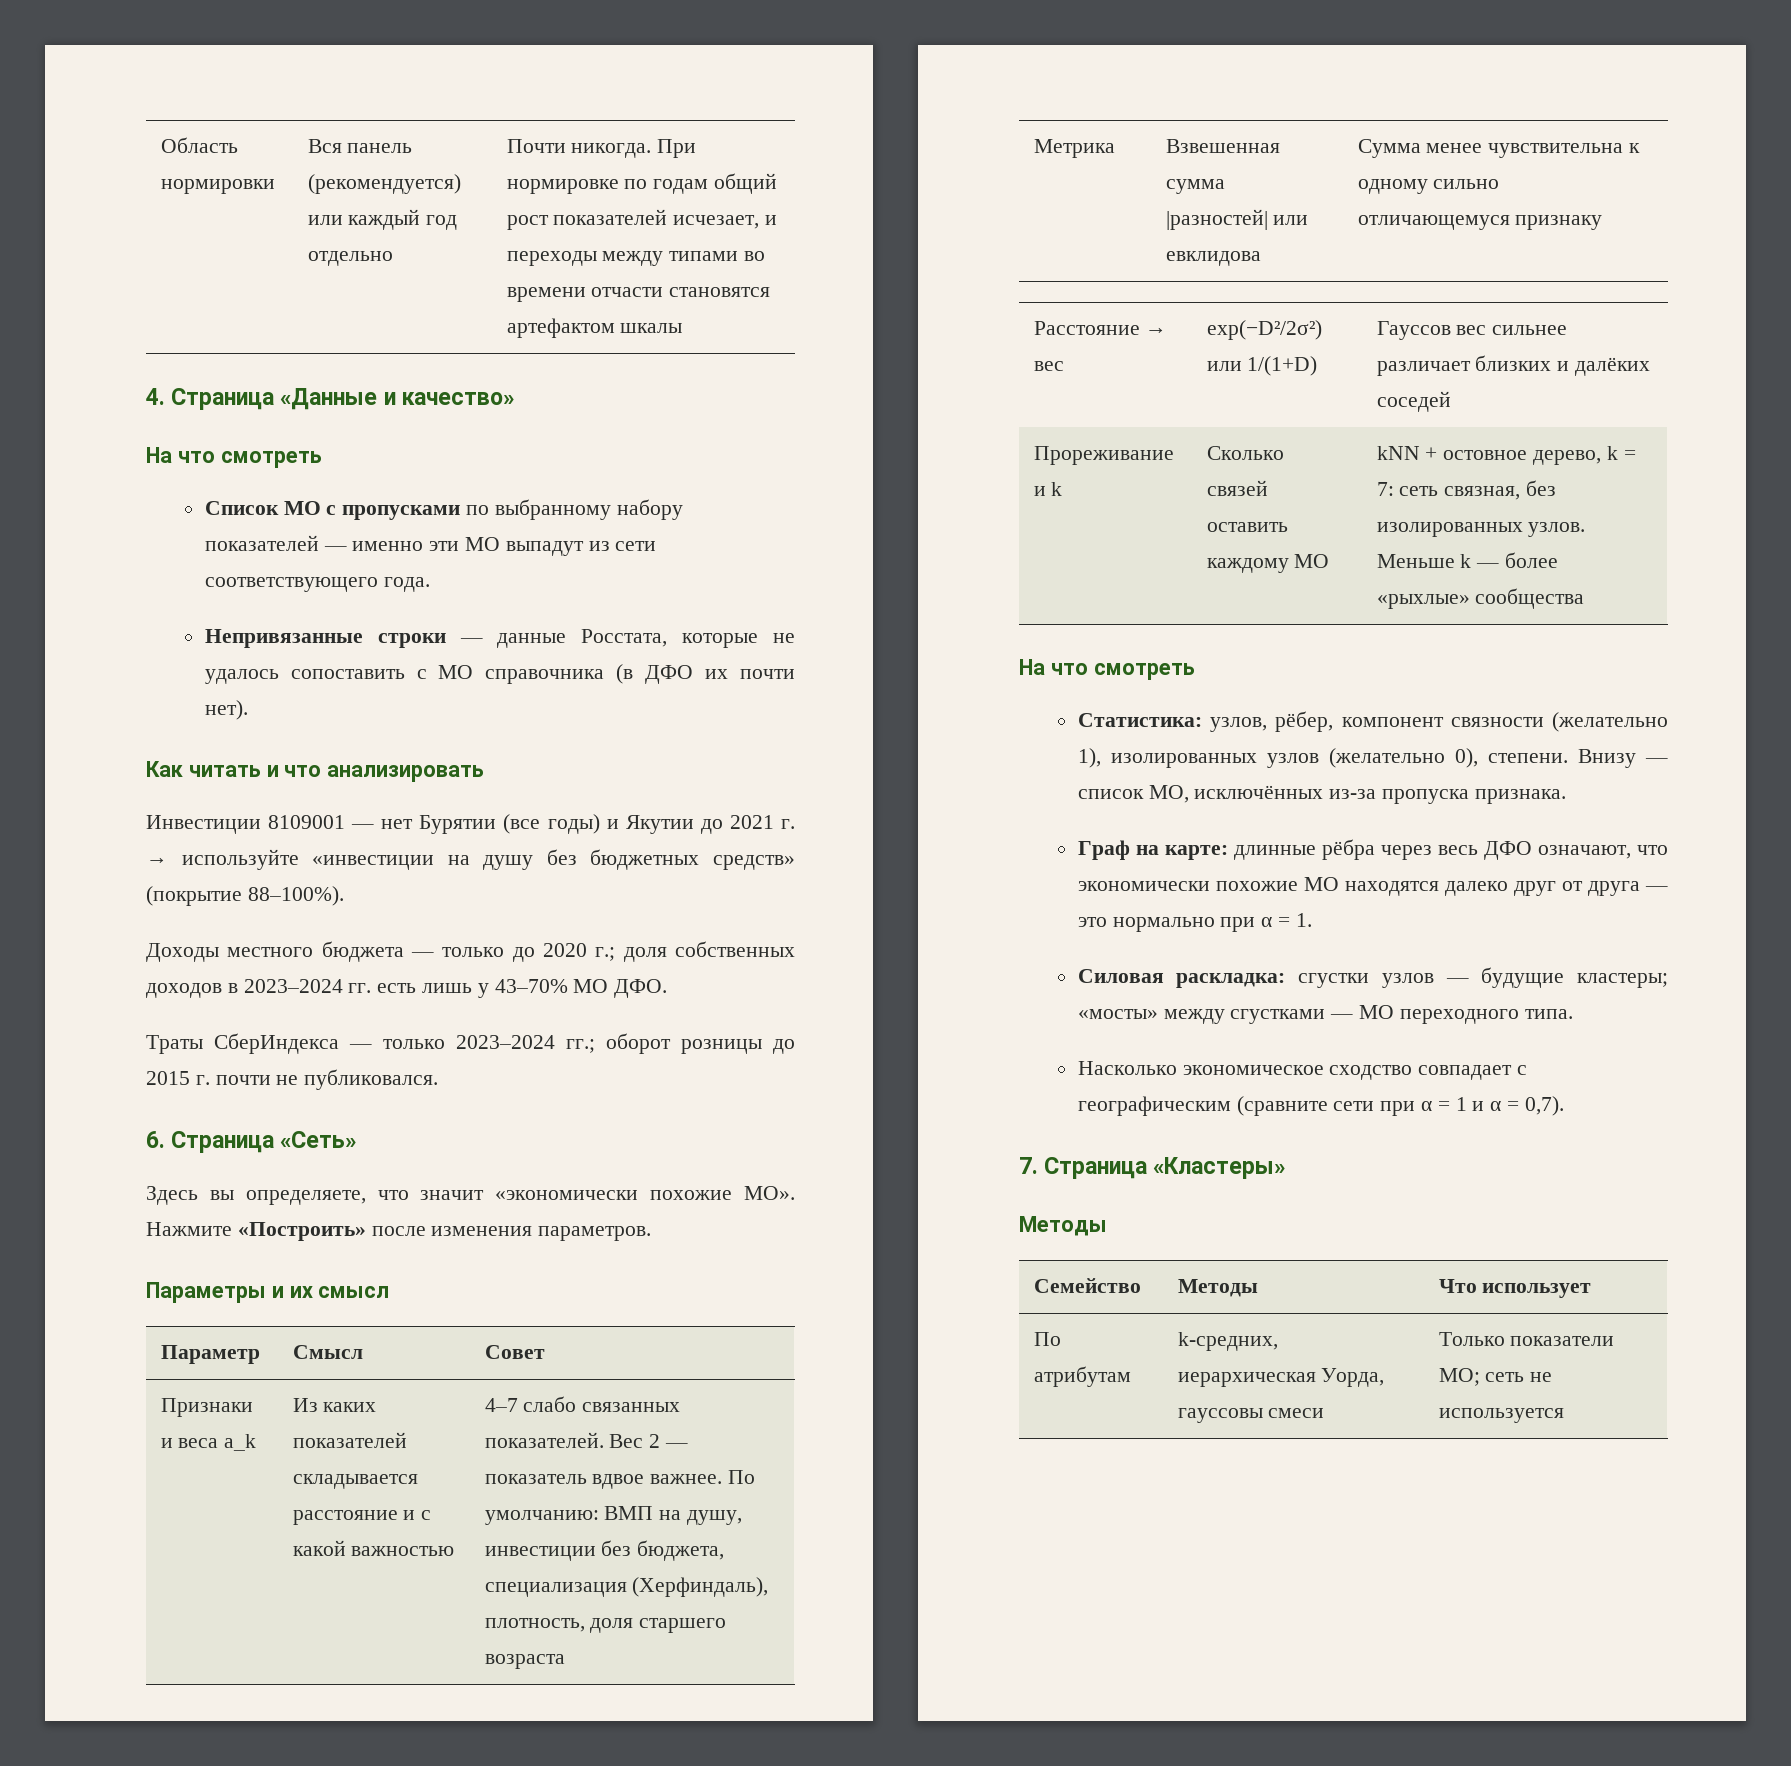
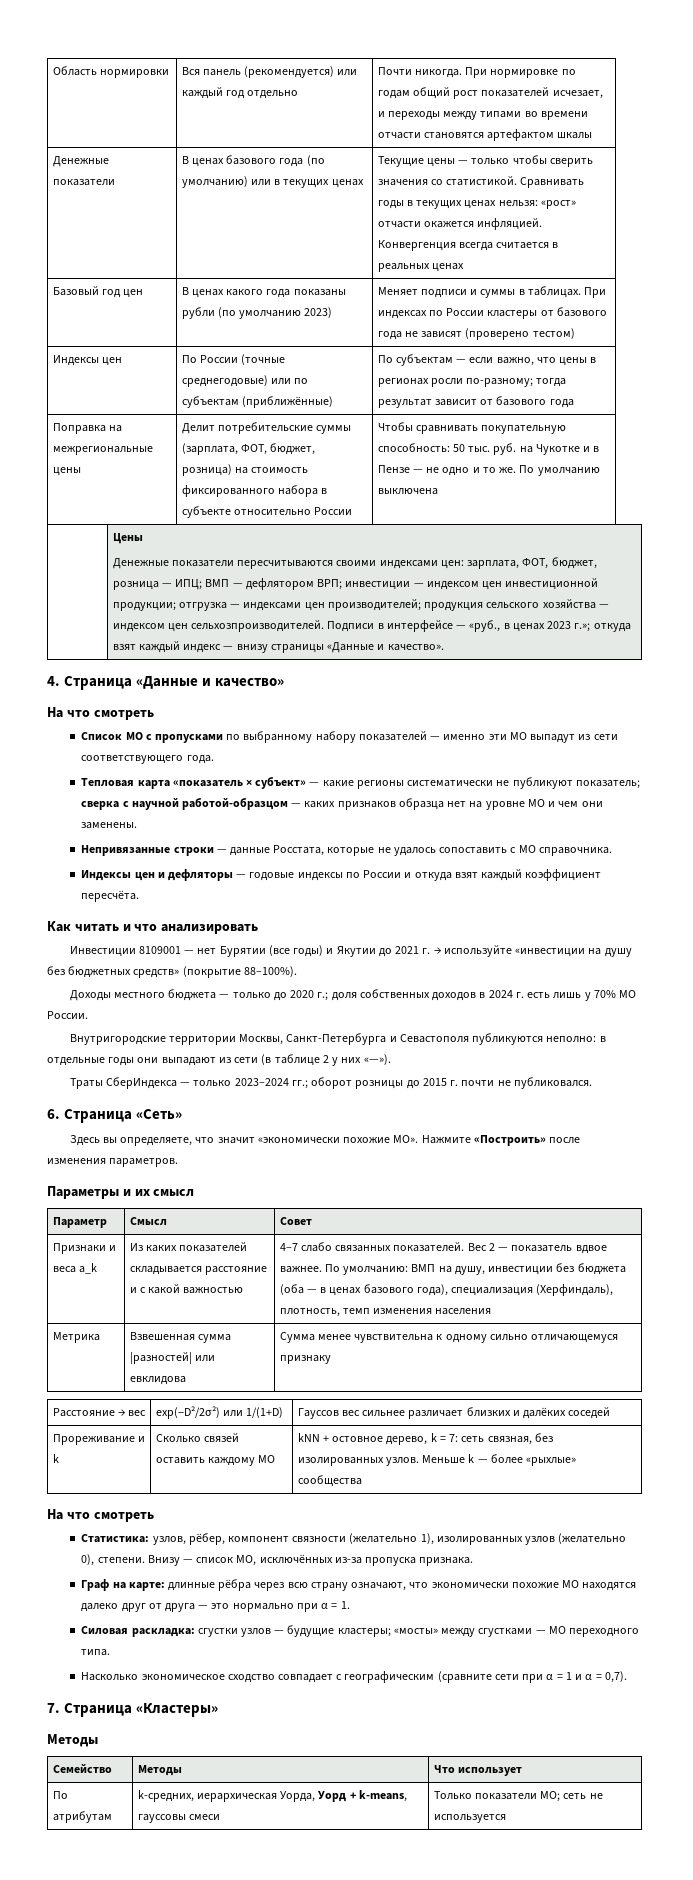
(683, 328) none -> [52,156,109,167] [52,179,115,186] [181,155,325,167] [181,176,364,188] [377,155,593,167] [377,176,585,188] [377,200,576,209] [377,218,543,230] [377,240,559,251] [377,263,464,272] [52,286,144,298] [181,287,346,298] [181,307,333,319] [377,286,607,298] [377,307,607,319] [377,328,575,340] [52,355,122,366] [181,354,286,365] [181,375,309,387] [181,396,333,408] [377,354,597,366] [377,378,567,387] [377,396,574,408] [52,423,122,434] [52,446,153,455] [52,467,81,476] [181,422,352,434] [181,443,316,455] [181,464,309,476] [181,485,328,497] [181,506,353,518] [377,422,567,434] [377,443,600,455] [377,465,600,476] [377,488,438,495] [112,533,143,544] [112,557,597,569] [112,578,599,590] [112,599,609,611] [112,620,631,632] [112,641,444,653] // Денежные показатели | В ценах базового года (по умолчанию) или в текущих ценах | Текущие цены — только чтобы сверить значения со статистикой. Сравнивать годы в текущих ценах нельзя: «рост» отчасти окажется инфляцией. Конвергенция всегда считается в реальных ценах // Базовый год цен | В ценах какого года показаны рубли (по умолчанию 2023) | Меняет подписи и суммы в таблицах. При индексах по России кластеры от базового года не зависят (проверено тестом) // Индексы цен | По России (точные среднегодовые) или по субъектам (приближённые) | По субъектам — если важно, что цены в регионах росли по-разному; тогда результат зависит от базового года // Поправка на межрегиональные цены | Делит потребительские суммы (зарплата, ФОТ, бюджет, розница) на стоимость фиксированного набора в субъекте относительно России | Чтобы сравнивать покупательную способность: 50 тыс. руб. на Чукотке и в Пензе — не одно и то же. По умолчанию выключена // | Цены // Денежные показатели пересчитываются своими индексами цен: зарплата, ФОТ, бюджет, розница — ИПЦ; ВМП — дефлятором ВРП; инвестиции — индексом цен инвестиционной продукции; отгрузка — индексами цен производителей; продукция сельского хозяйства — индексом цен сельхозпроизводителей. Подписи в интерфейсе — «руб., в ценах 2023 г.»; откуда взят каждый индекс — внизу страницы «Данные и качество».
(430, 584) none -> [81,776,640,789] [81,797,603,810] [81,822,138,829] // Тепловая карта «показатель × субъект» — какие регионы систематически не публикуют показатель; сверка с научной работой-образцом — каких признаков образца нет на уровне МО и чем они заменены.
[485,664,795,684] [204,700,248,720] справочника (в ДФО их почти нет). -> [538,847,612,856] [81,869,602,881] [81,890,140,902] справочника. // Индексы цен и дефляторы — годовые индексы по России и откуда взят каждый коэффициент пересчёта.
[243,979,372,993] 2023–2024 гг. -> [488,990,524,998] 2024 г.
[494,979,668,998] 43–70% МО ДФО. -> [593,990,637,998] [47,1011,88,1019] [69,1033,606,1045] [47,1054,391,1066] 70% МО России. // Внутригородские территории Москвы, Санкт-Петербурга и Севастополя публикуются неполно: в отдельные годы они выпадают из сети (в таблице 2 у них «—»).
[637,1540,725,1561] [484,1577,769,1597] [484,1618,727,1633] [484,1654,565,1669] бюджета, специализация (Херфиндаль), плотность, доля старшего возраста -> [577,1263,626,1275] [279,1284,614,1296] [279,1308,492,1317] бюджета (оба — в ценах базового года), специализация (Херфиндаль), плотность, темп изменения населения
[1437,841,1532,860] весь ДФО -> [287,1582,348,1591] всю страну
(1385, 1377) none -> [318,1790,407,1802] Уорд + k-means,

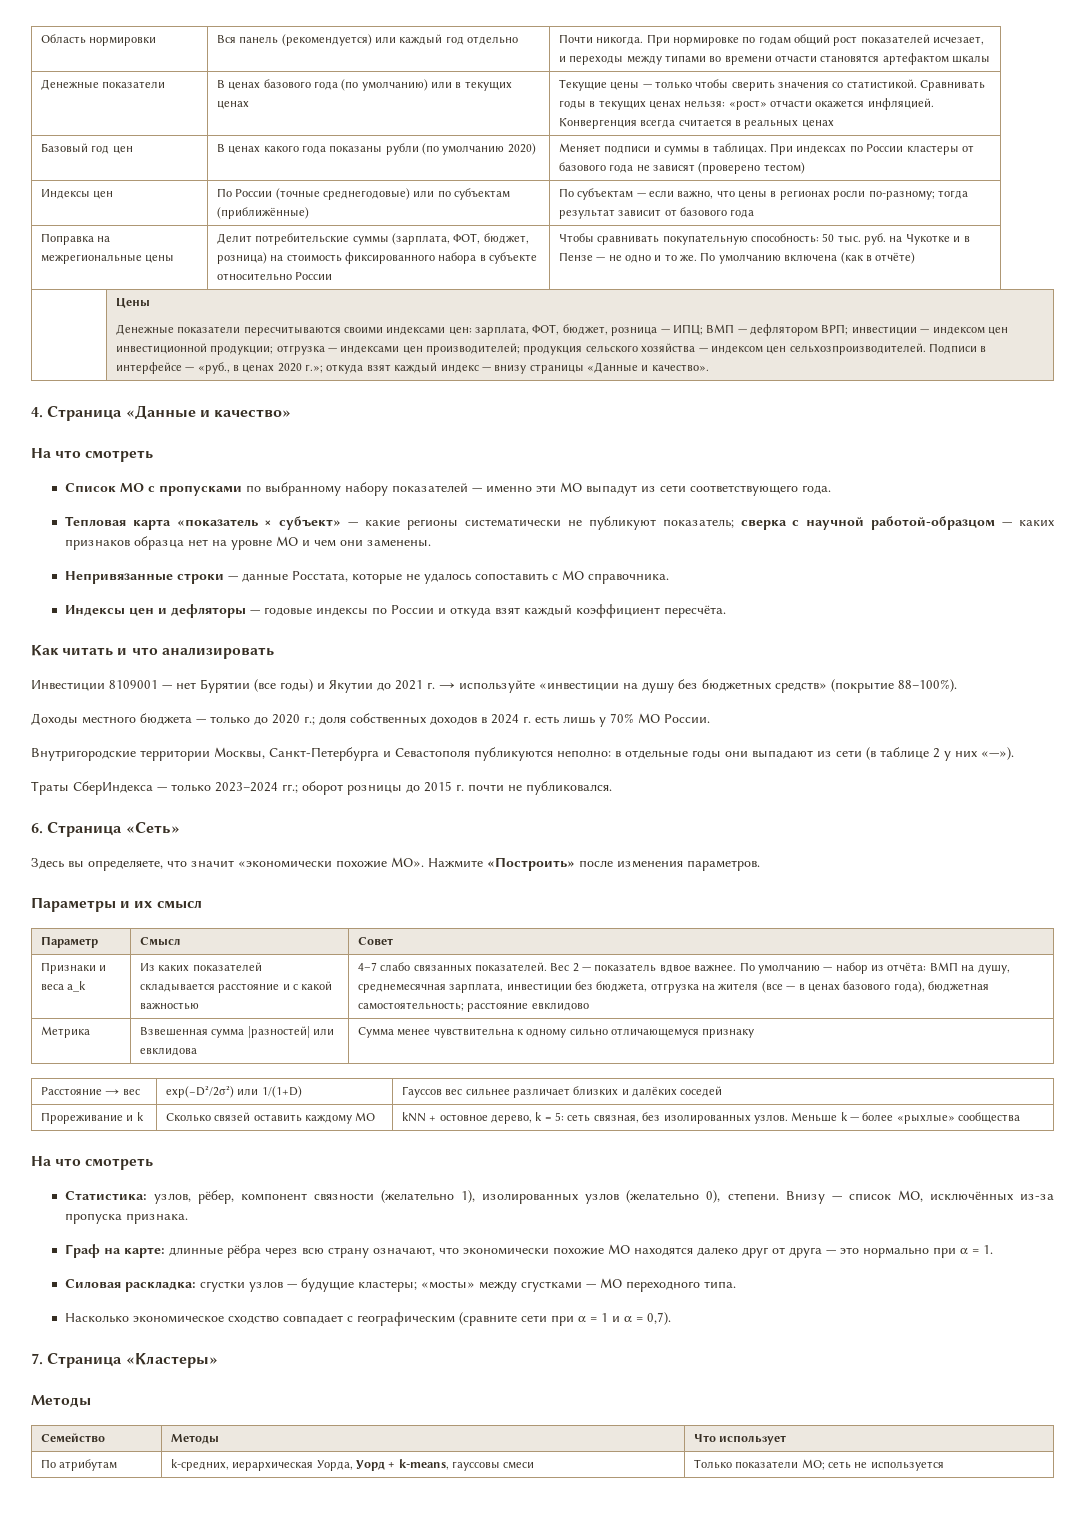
[304,307,333,318] 2023) -> [507,143,536,155] 2020)
[377,488,438,495] выключена -> [784,252,916,264] включена (как в отчёте)
[547,621,572,629] 2023 -> [277,363,302,372] 2020
[343,1263,626,1275] [279,1284,304,1295] умолчанию: ВМП на душу, инвестиции без бюджета (оба -> [757,962,1010,974] [357,981,783,993] умолчанию — набор из отчёта: ВМП на душу, среднемесячная зарплата, инвестиции без бюджета, отгрузка на жителя (все
[451,1284,614,1296] [279,1308,492,1317] специализация (Херфиндаль), плотность, темп изменения населения -> [928,981,990,992] [357,1002,589,1012] бюджетная самостоятельность; расстояние евклидово
[449,1434,459,1442] 7: -> [555,1112,565,1121] 5:

